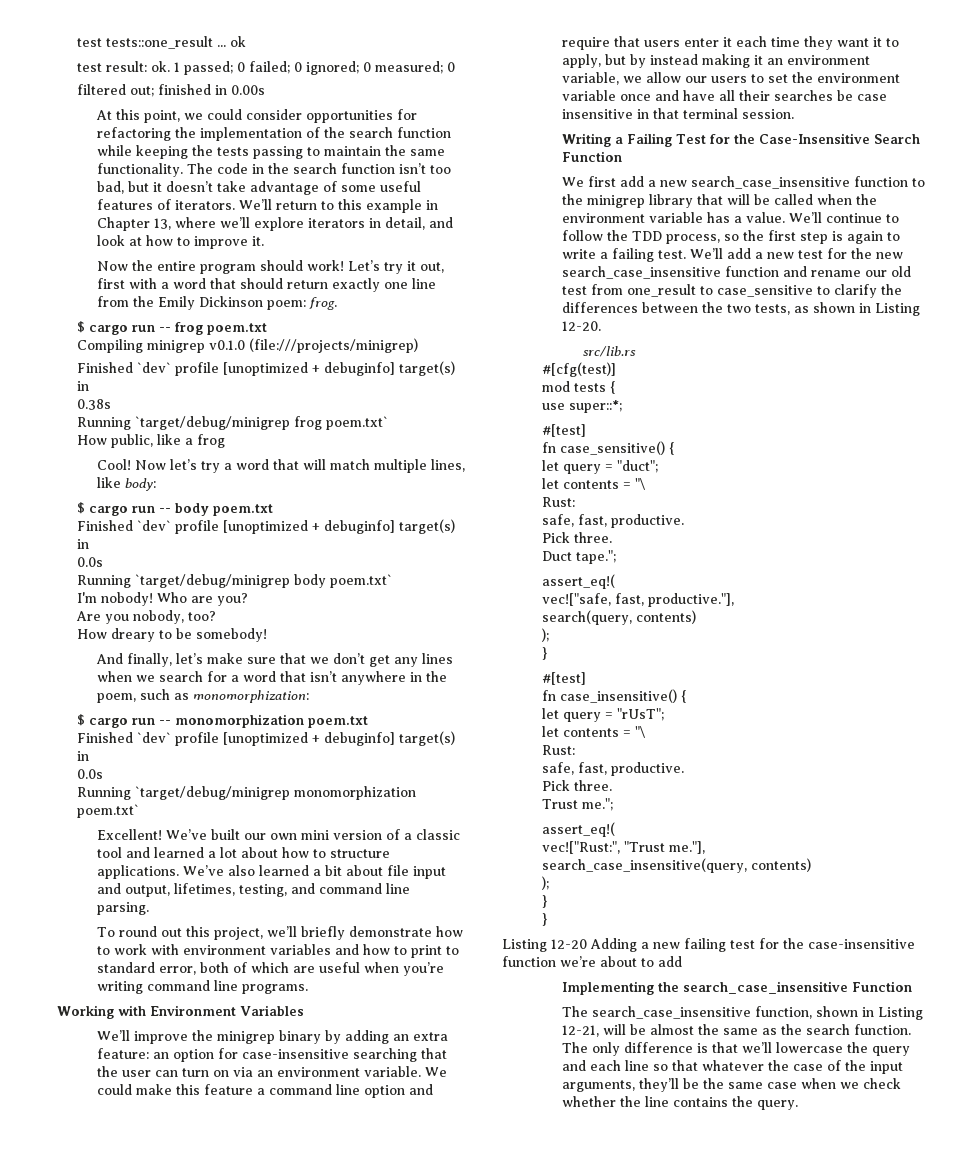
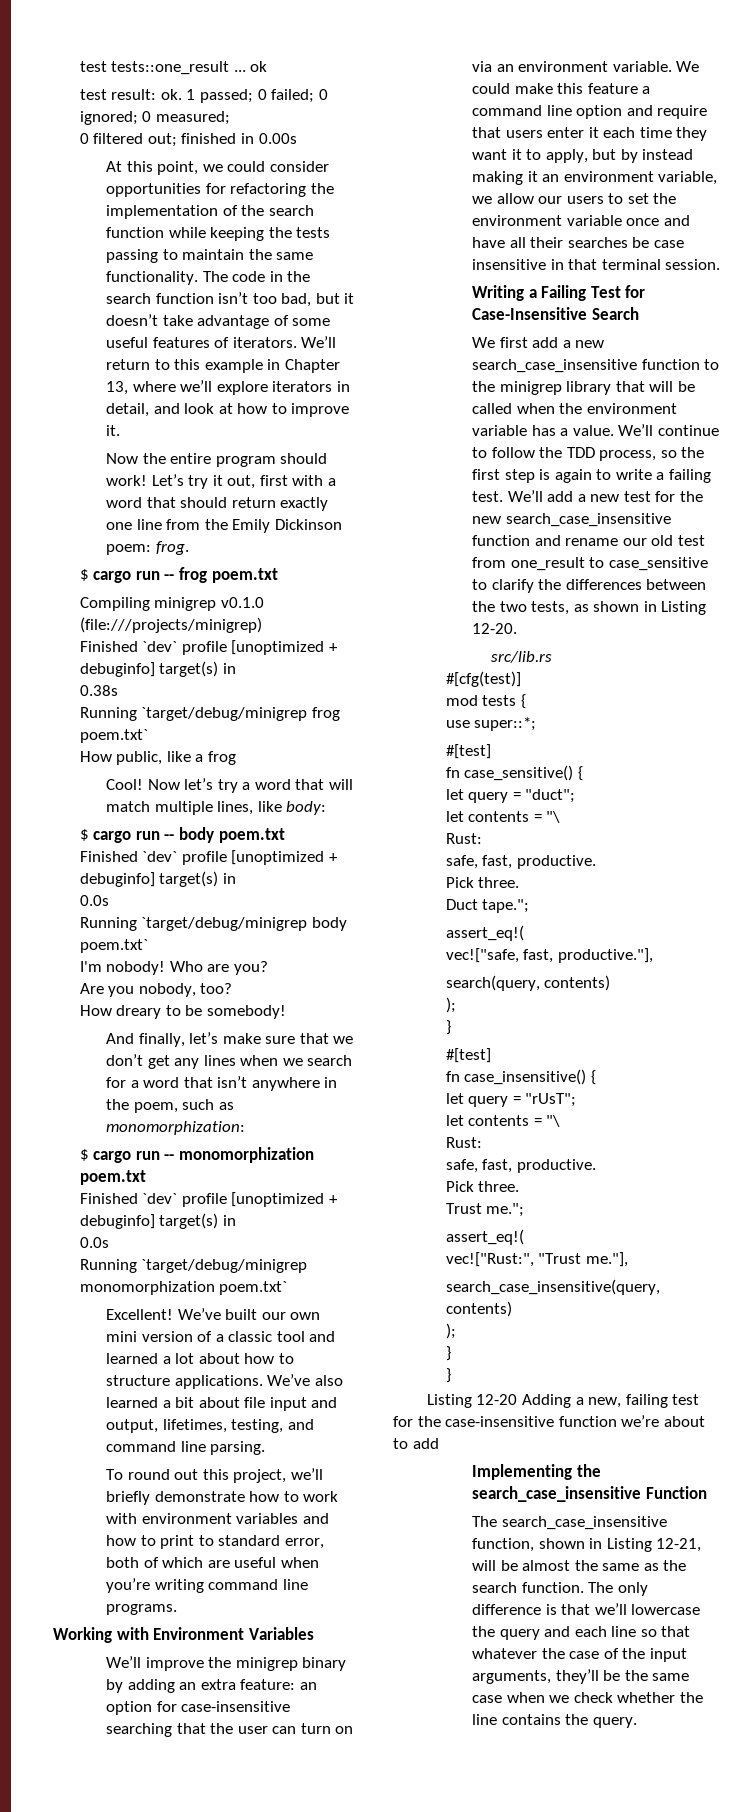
[447,62,456,72] 0 // -> [79,133,89,144] // 0
[734,134,756,144] the -> (646, 291) none
[562,151,623,162] Function -> (639, 313) none
[653,942,680,949] new -> [588,1397,622,1408] new,

